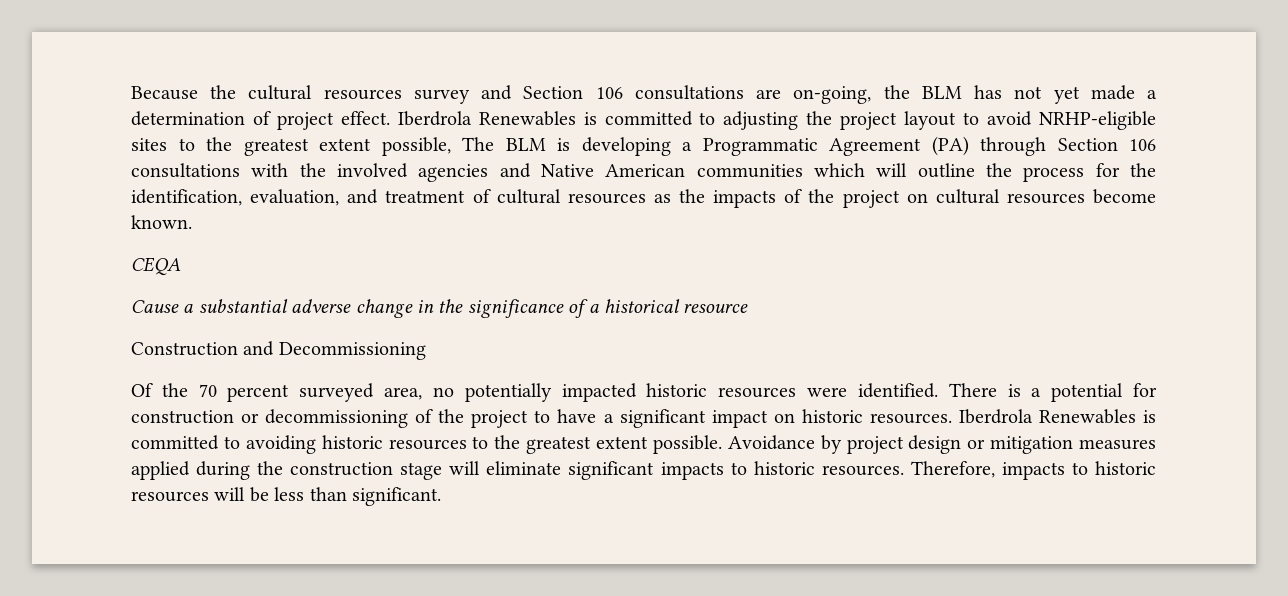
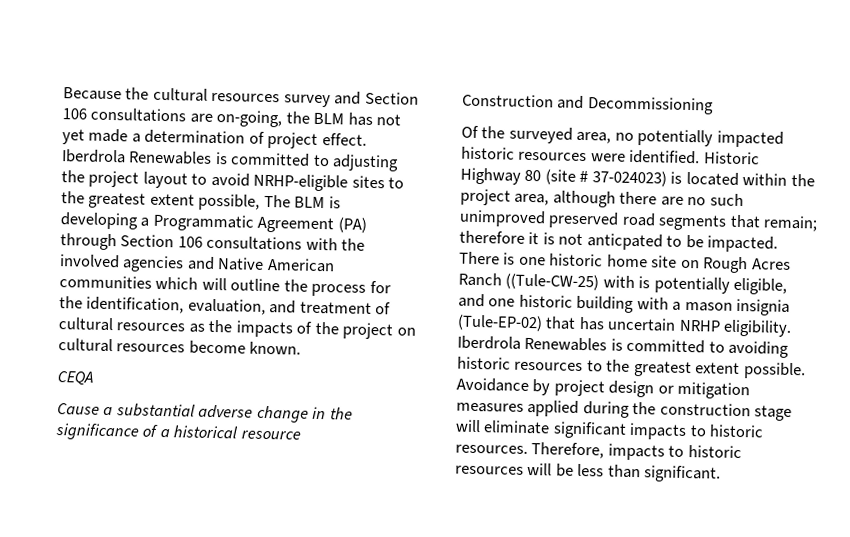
[198,384,290,402] 70 percent -> (506, 132) none
[948,383,1158,402] [131,409,952,428] There is a potential for construction or decommissioning of the project to have a significant impact on historic resources. -> [703,151,760,165] [460,167,815,187] [460,188,744,208] [459,209,819,232] [459,230,779,253] [459,251,791,274] [458,272,788,295] [458,293,791,316] [457,314,793,337] Historic Highway 80 (site # 37-024023) is located within the project area, although there are no such unimproved preserved road segments that remain; therefore it is not anticpated to be impacted. There is one historic home site on Rough Acres Ranch ((Tule-CW-25) with is potentially eligible, and one historic building with a mason insignia (Tule-EP-02) that has uncertain NRHP eligibility.

